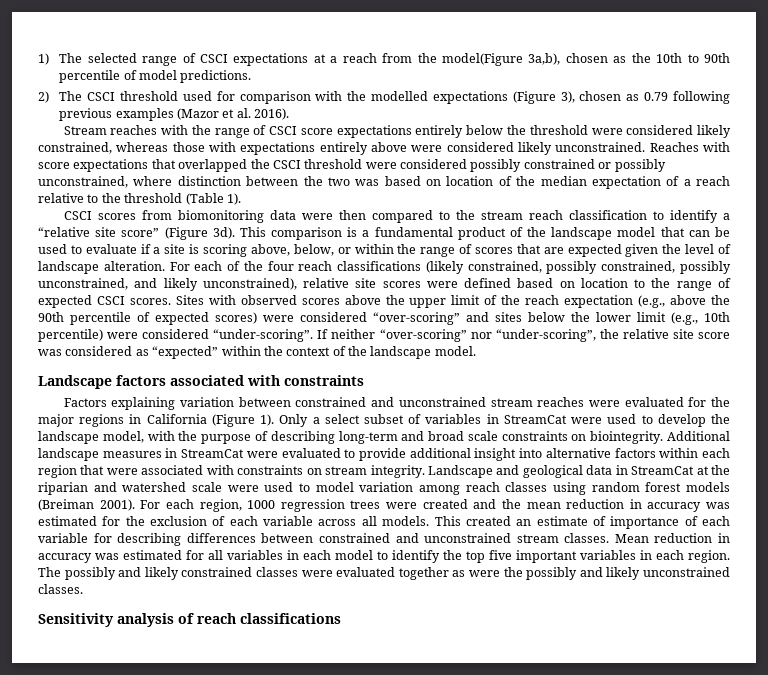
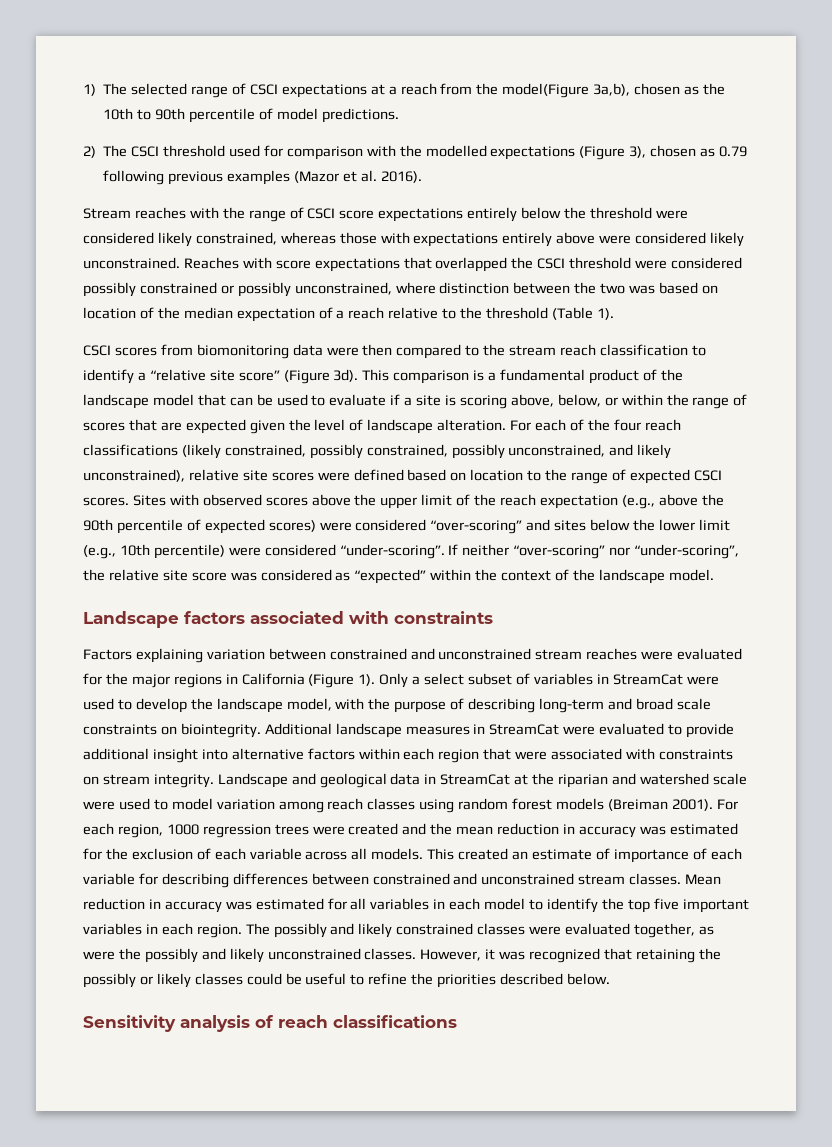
[398,567,449,580] together -> [633,923,695,938] together,
(83, 589) none -> [420,948,721,963] [83,973,610,988] However, it was recognized that retaining the possibly or likely classes could be useful to refine the priorities described below.

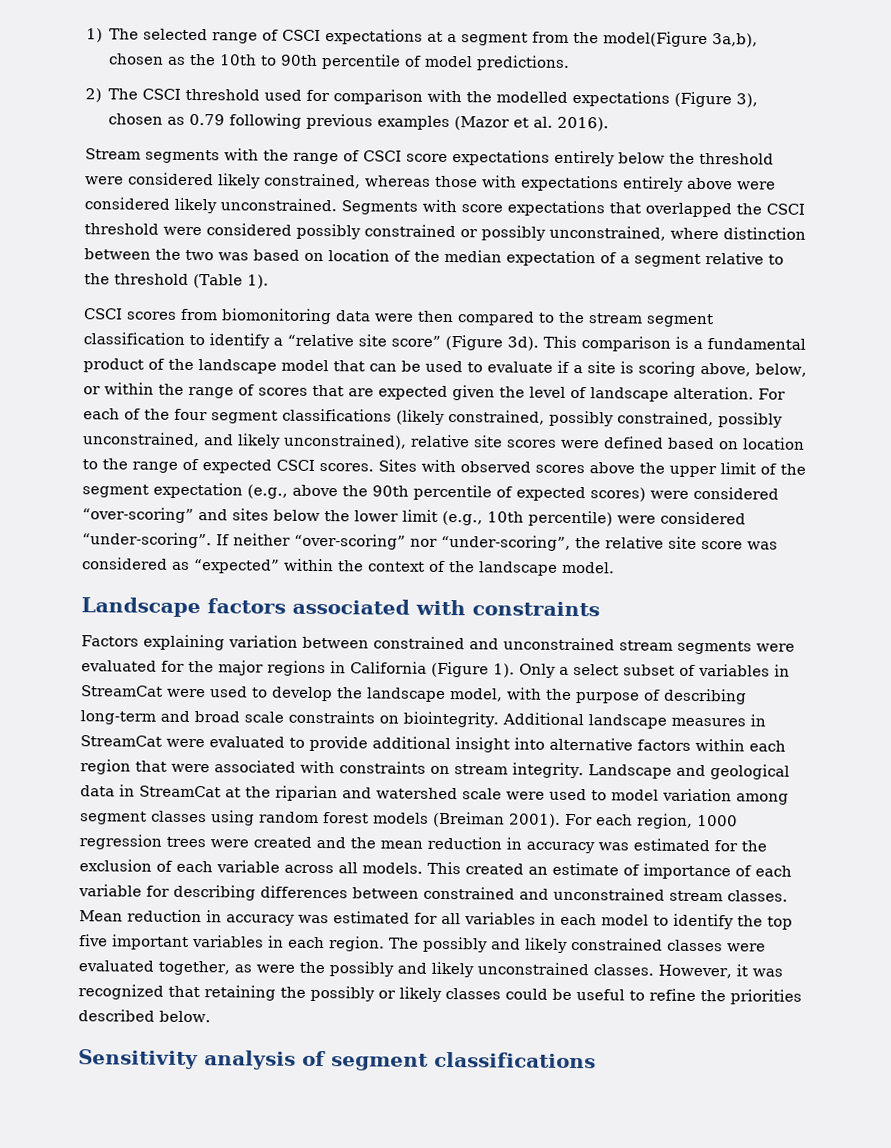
[400,83,437,95] reach -> [461,32,529,46] segment
[134,207,186,219] reaches -> [145,149,220,164] segments
[183,257,239,269] Reaches -> [341,200,418,215] Segments
[348,307,385,319] reach -> [634,253,701,267] segment
[560,344,597,356] reach -> [646,313,714,328] segment
[644,419,681,431] reach -> [211,410,278,424] segment
[500,494,537,506] reach -> [82,484,149,498] segment
[586,648,638,660] reaches -> [676,640,752,655] segments
[327,798,364,810] reach -> [80,811,147,825] segment
[278,1015,328,1028] reach -> [331,1053,429,1071] segment

